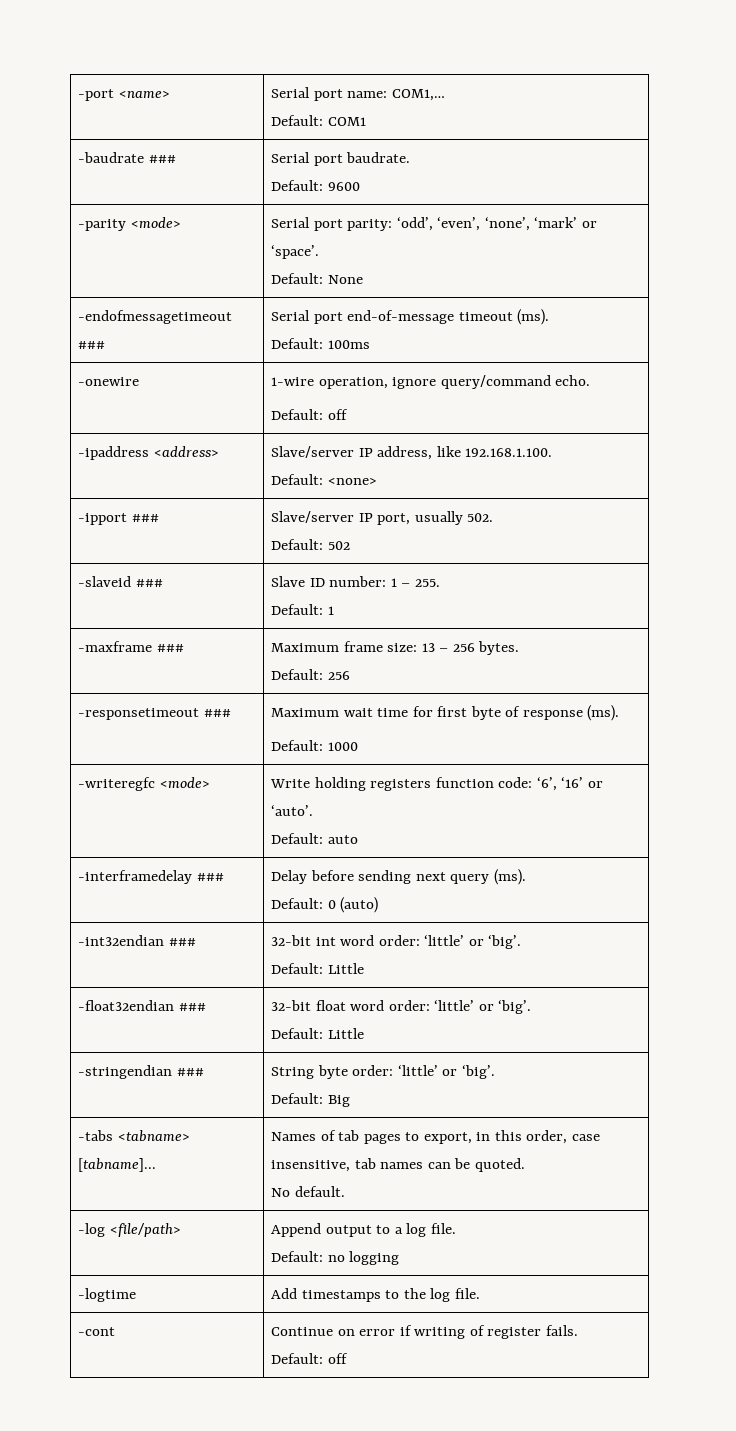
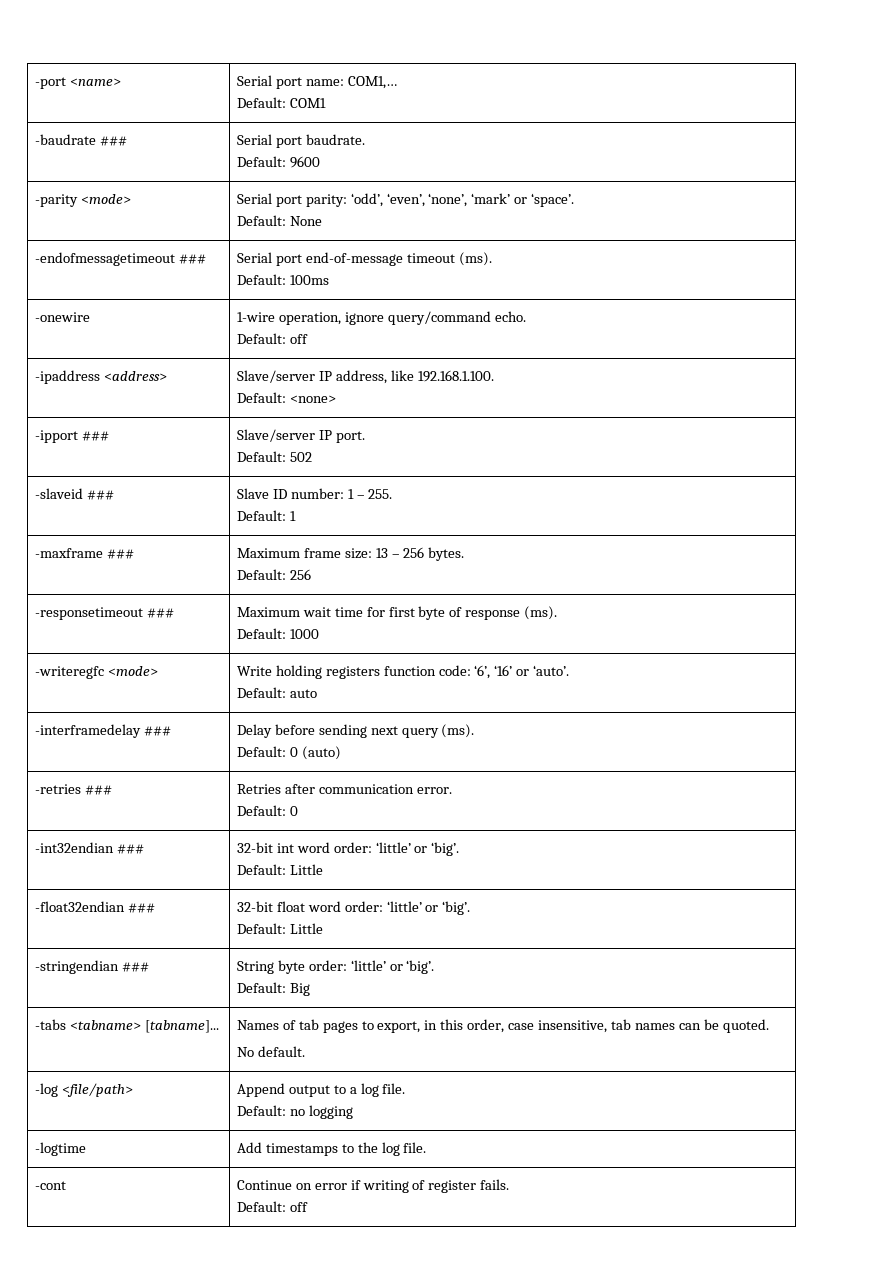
[377,511,494,525] port, usually 502. -> [335,431,365,443] port.
(379, 905) none -> [34,784,112,795] [236,784,452,794] [236,805,298,816] // -retries ### | Retries after communication error. // Default: 0

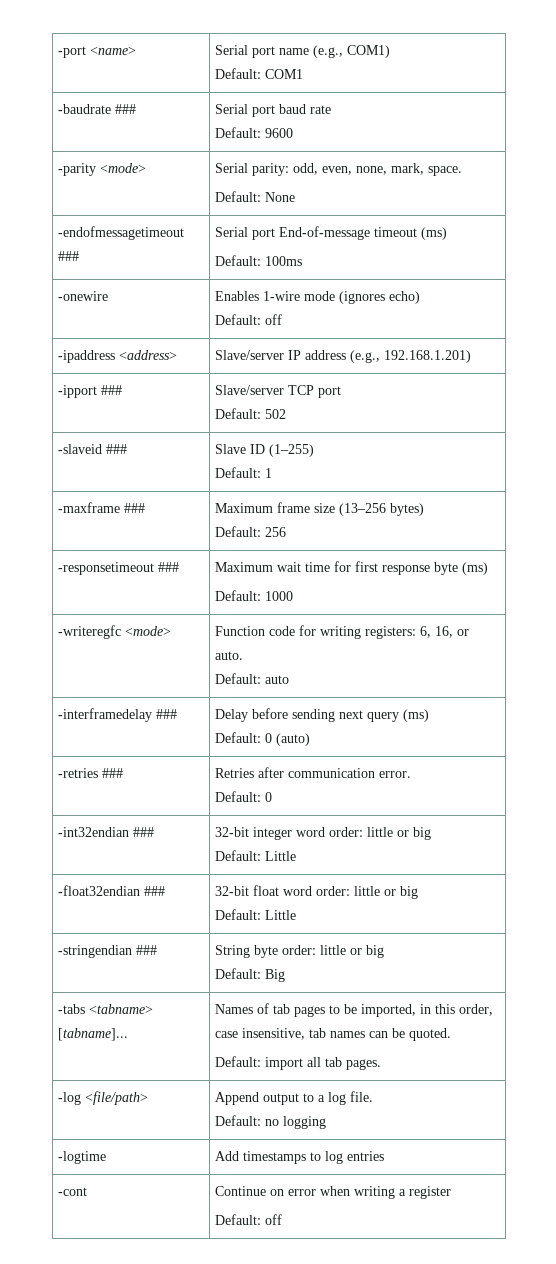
[305,76,397,89] name: COM1,… -> [279,45,391,58] name (e.g., COM1)
[305,134,365,145] baudrate. -> [279,104,332,114] baud rate
[275,193,575,207] port parity: ‘odd’, ‘even’, ‘none’, ‘mark’ or ‘space’. -> [252,163,463,176] parity: odd, even, none, mark, space.
[305,252,492,266] end-of-message timeout (ms). -> [279,226,448,240] End-of-message timeout (ms)
[236,311,526,325] 1-wire operation, ignore query/command echo. -> [215,291,421,304] Enables 1-wire mode (ignores echo)
[335,370,494,384] [236,392,336,403] address, like 192.168.1.100. // Default: <none> -> [305,350,472,363] address (e.g., 192.168.1.201)
[318,430,365,443] IP port. -> [288,385,342,398] TCP port
[290,488,393,499] number: 1 – 255. -> [269,444,315,457] (1–255)
[344,547,465,561] size: 13 – 256 bytes. -> [314,503,425,516] size (13–256 bytes)
[418,606,558,620] byte of response (ms). -> [382,562,489,575] response byte (ms)
[236,665,570,679] Write holding registers function code: ‘6’, ‘16’ or ‘auto’. -> [215,625,470,639] [215,651,244,660] Function code for writing registers: 6, 16, or auto.
[441,724,475,738] (ms). -> [403,709,430,722] (ms)
[276,842,460,856] int word order: ‘little’ or ‘big’. -> [253,827,432,840] integer word order: little or big
[386,901,471,915] ‘little’ or ‘big’. -> [354,886,419,899] little or big
[350,960,435,974] ‘little’ or ‘big’. -> [320,945,385,958] little or big
[377,1021,421,1033] export, -> [344,1004,417,1017] be imported,
[236,1046,305,1057] No default. -> [215,1056,382,1070] Default: import all tab pages.
[357,1142,427,1156] the log file. -> [325,1151,385,1164] log entries
[350,1180,426,1193] if writing of -> [320,1186,407,1199] when writing a
[480,1179,510,1190] fails. -> (452, 1192) none

